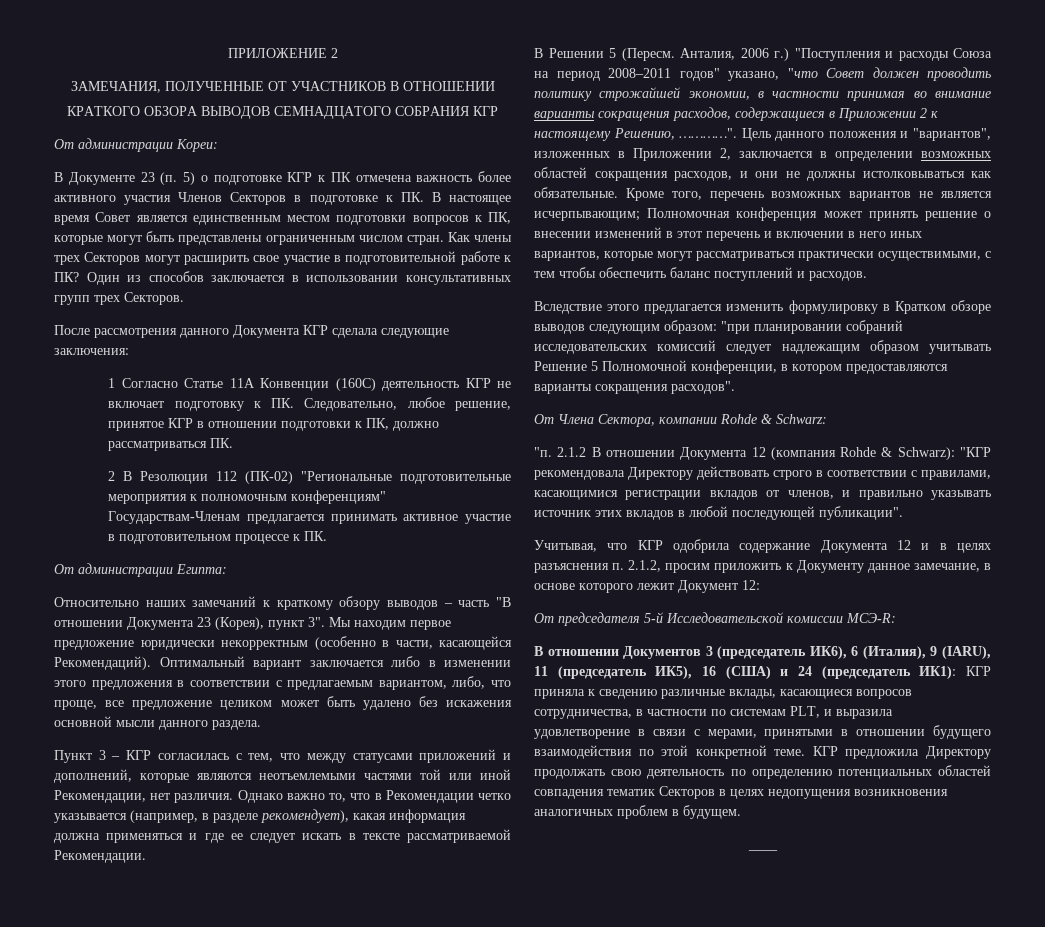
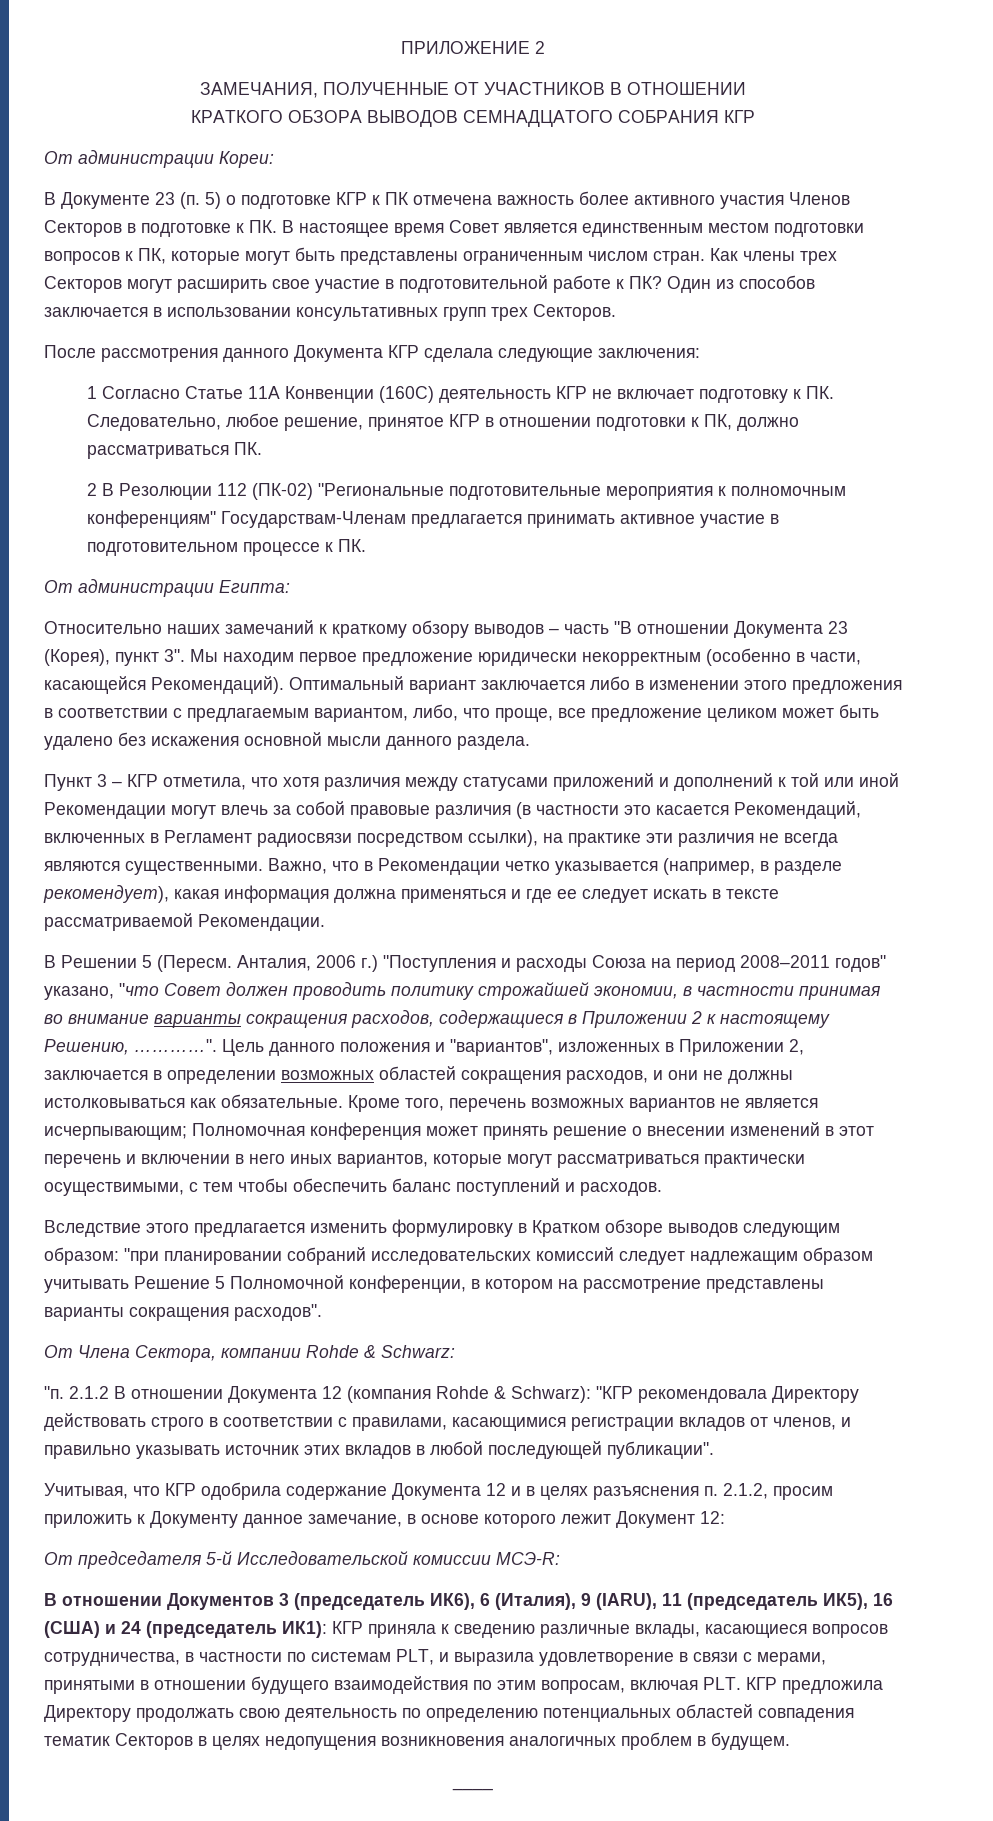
[157,749,511,763] [54,769,511,783] [54,790,347,803] согласилась с тем, что между статусами приложений и дополнений, которые являются неотъемлемыми частями той или иной Рекомендации, нет различия. Однако важно то, -> [163,773,899,791] [44,801,861,819] [44,830,838,847] [44,858,327,875] отметила, что хотя различия между статусами приложений и дополнений к той или иной Рекомендации могут влечь за собой правовые различия (в частности это касается Рекомендаций, включенных в Регламент радиосвязи посредством ссылки), на практике эти различия не всегда являются существенными. Важно,
[846,364,948,374] предоставляются -> [558,1279,824,1293] на рассмотрение представлены
[661,745,806,759] этой конкретной теме. -> [497,1677,741,1694] этим вопросам, включая PLT.

